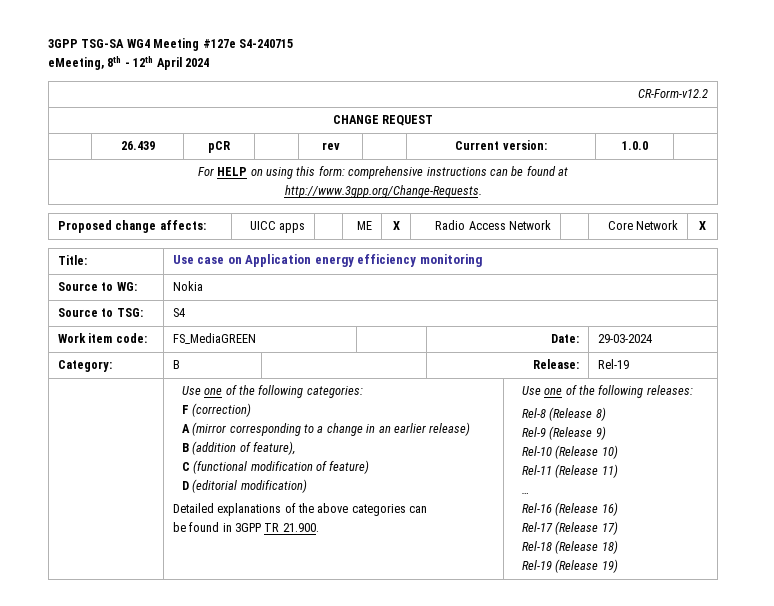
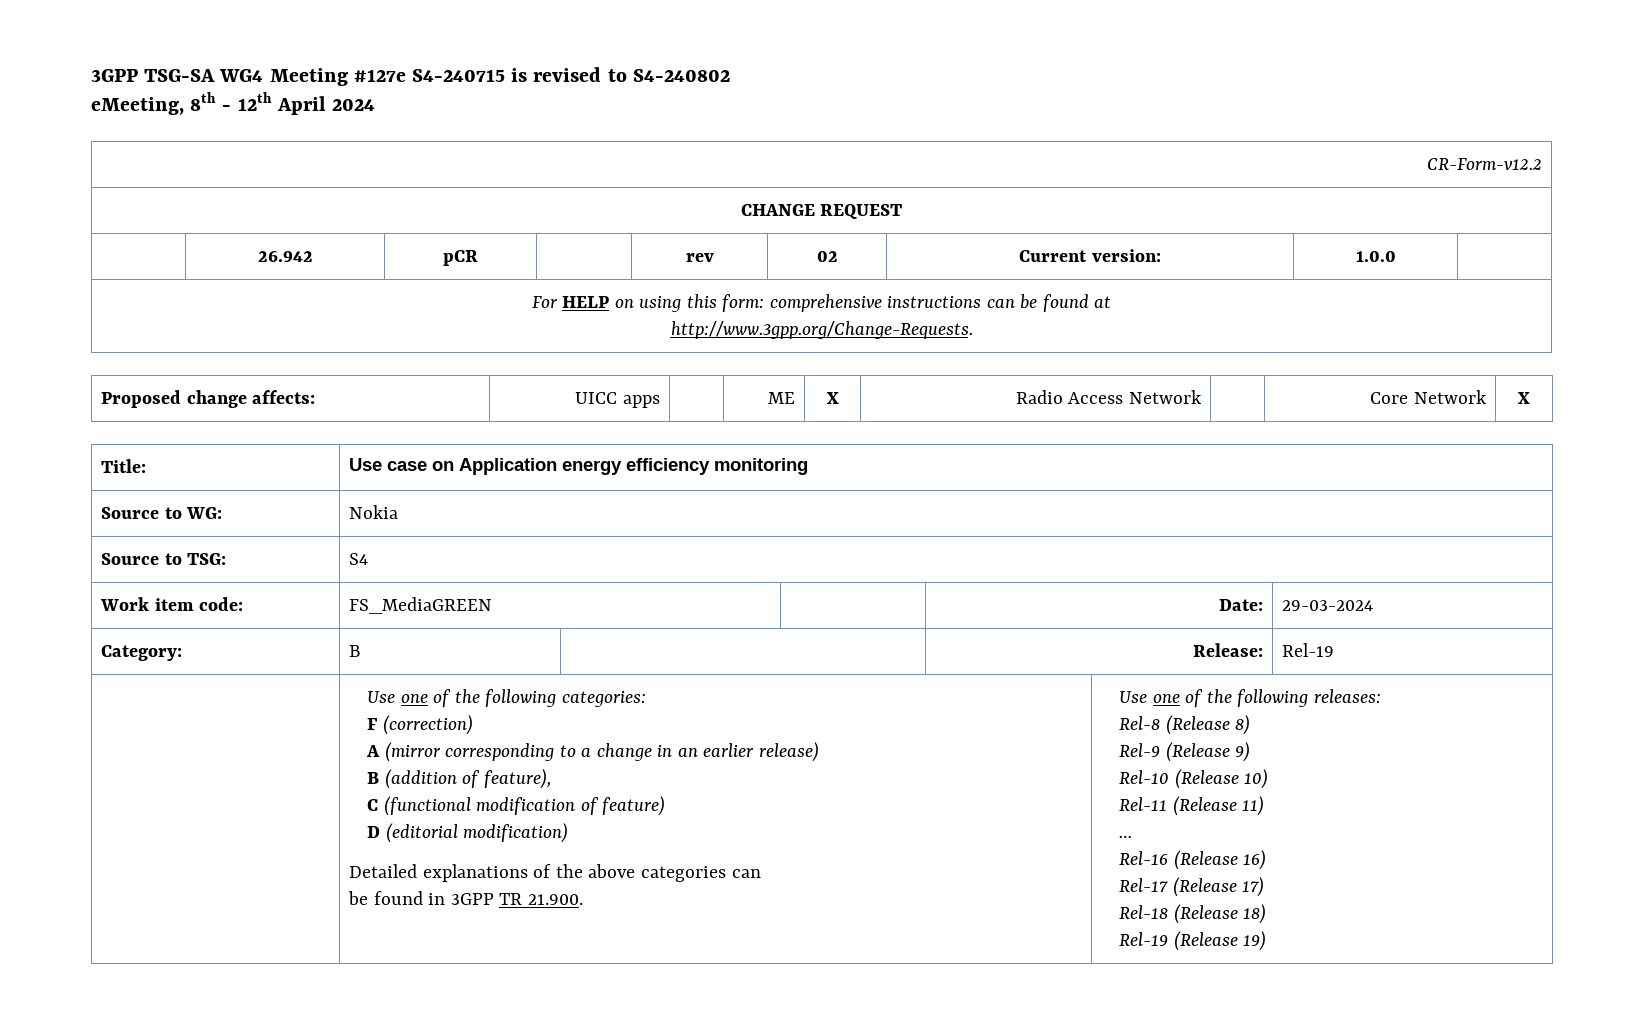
(293, 43) none -> [511,67,730,82] is revised to S4-240802
[120,141,155,150] 26.439 -> [257,251,313,262] 26.942
(340, 146) none -> [816,251,838,262] 02

